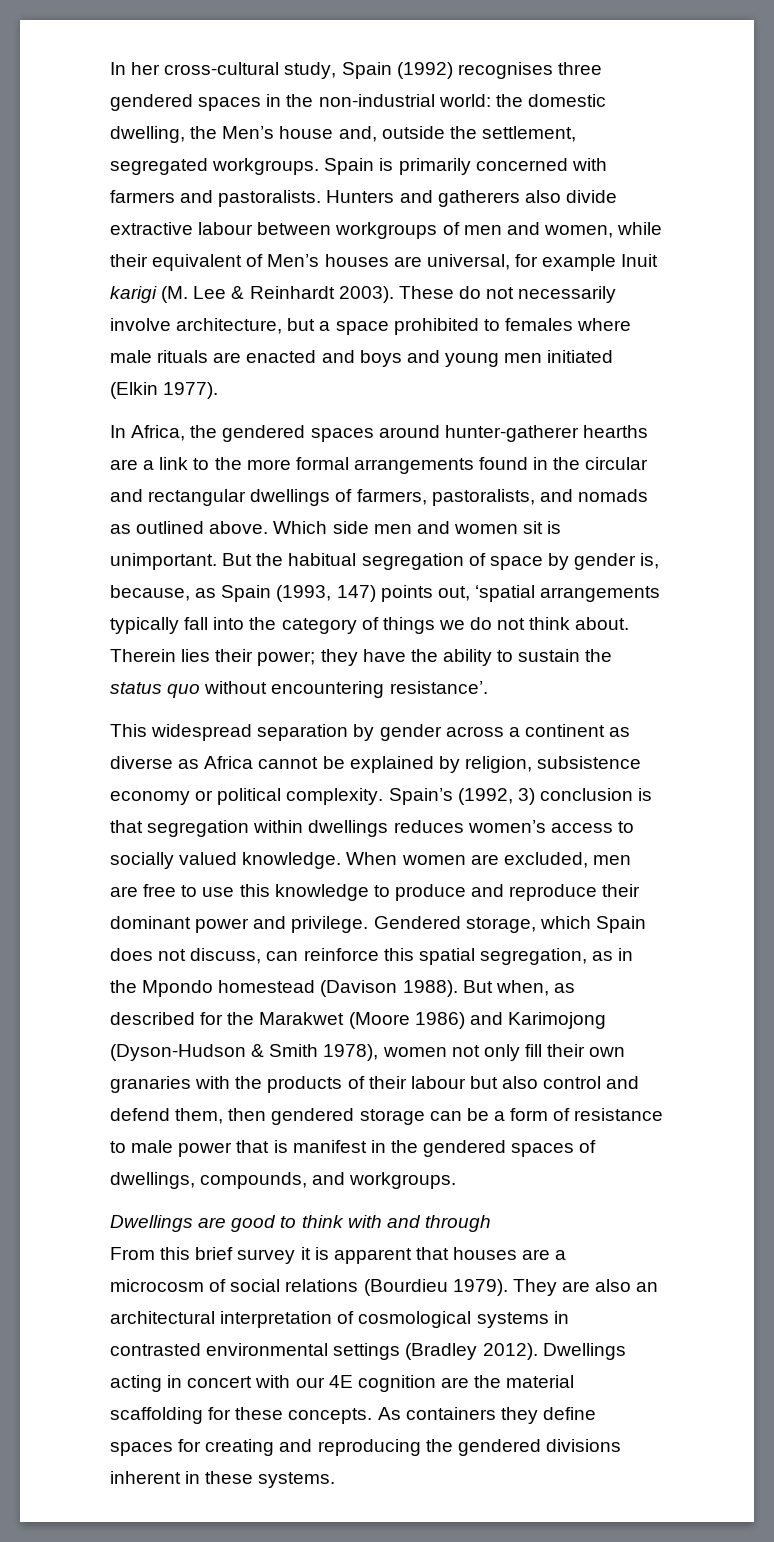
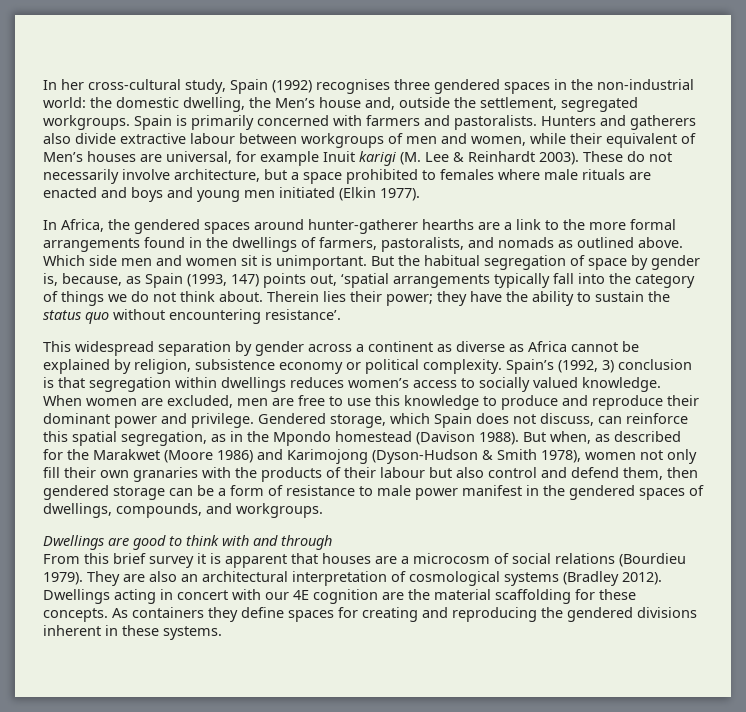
[585,457,649,470] [110,489,247,506] circular and rectangular -> (228, 242) none
[236,1140,288,1153] that is -> (458, 494) none
[553,1311,569,1324] [110,1343,401,1360] in contrasted environmental settings -> (559, 579) none

